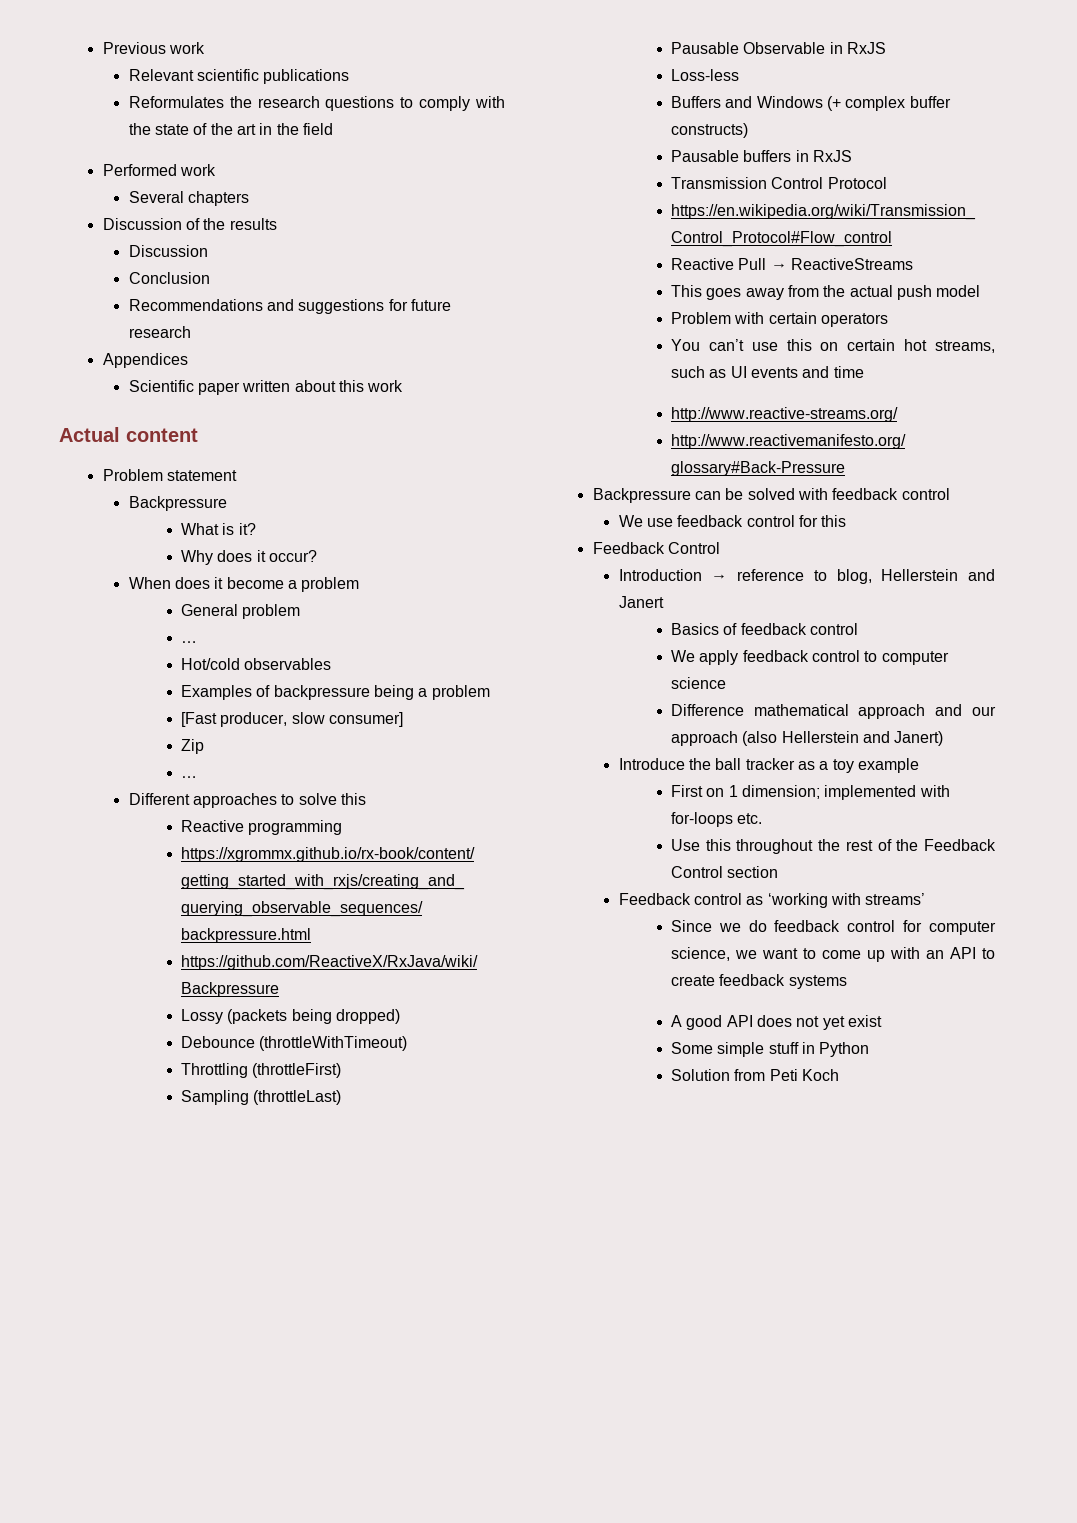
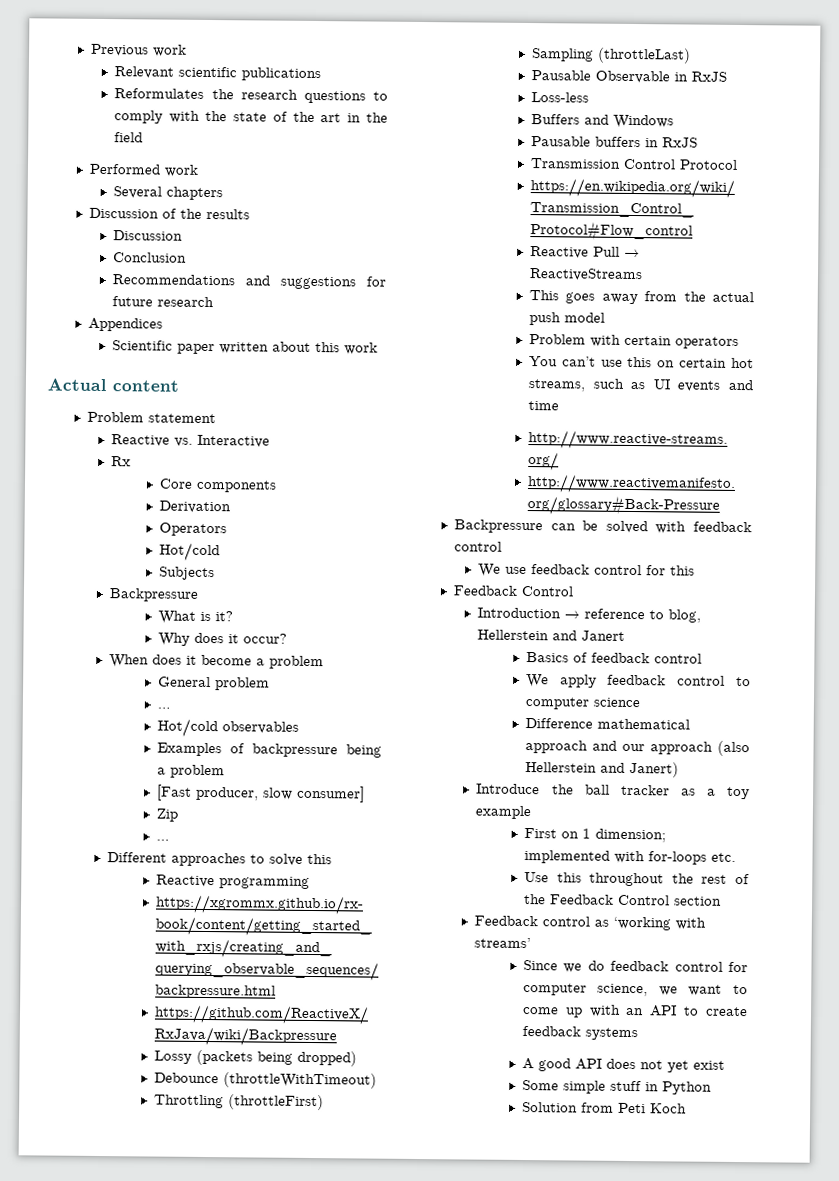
(238, 475) none -> [111,434,271,448] [111,456,132,467] [158,478,277,493] [158,500,231,514] [158,522,227,537] [158,542,220,562] [158,566,215,581] // Reactive vs. Interactive // Rx // Core components // Derivation // Operators // Hot/cold // Subjects
[826,96,951,111] [670,123,748,138] (+ complex buffer constructs) -> (674, 121) none

